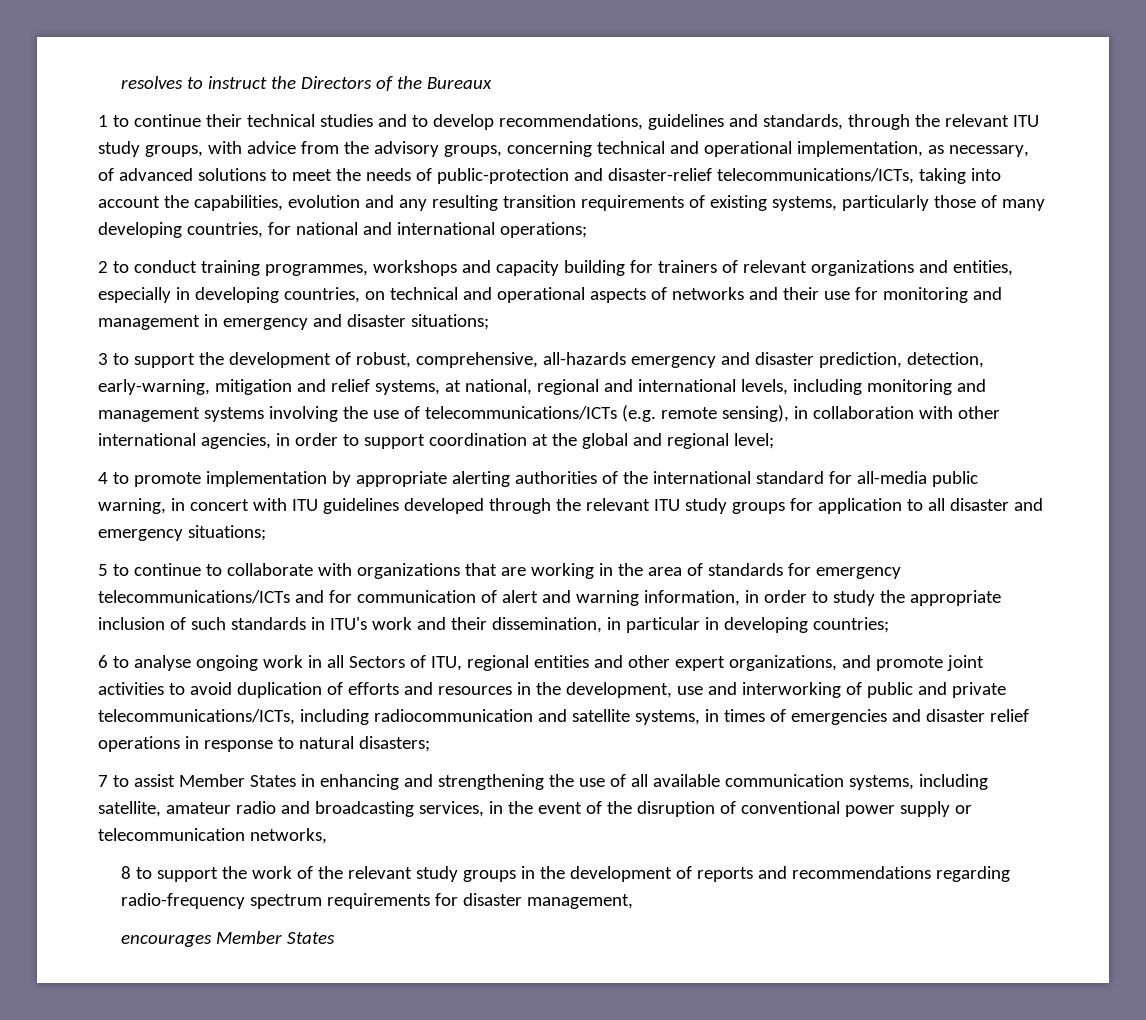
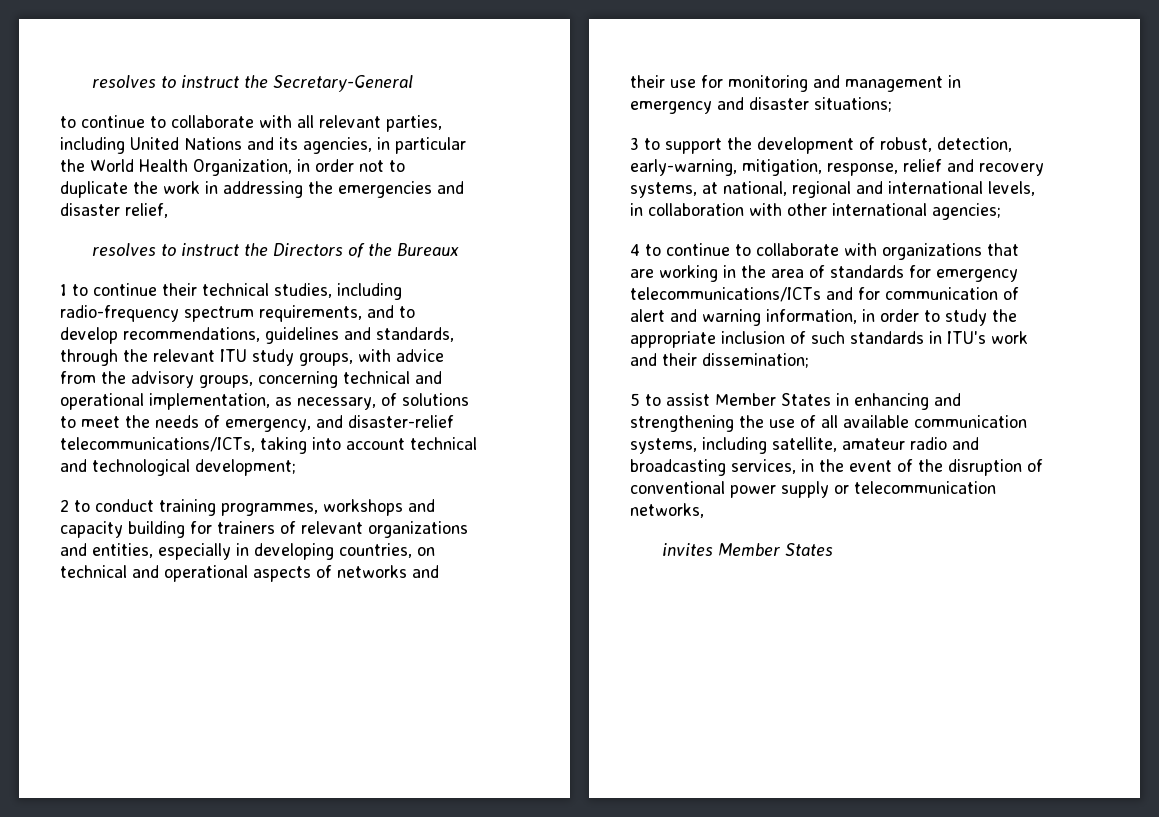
[121,76,297,89] resolves to instruct the -> [91,75,413,92] [60,115,442,132] [60,137,466,154] [60,159,405,176] [60,181,464,198] [60,203,168,218] [91,243,268,256] resolves to instruct the Secretary-General // to continue to collaborate with all relevant parties, including United Nations and its agencies, in particular the World Health Organization, in order not to duplicate the work in addressing the emergencies and disaster relief, // resolves to instruct the
[319,114,373,127] studies -> [274,283,402,300] [60,305,362,322] studies, including radio-frequency spectrum requirements,
[118,168,193,181] advanced -> (397, 399) none
[436,168,569,184] public-protection -> [225,419,311,432] emergency,
[163,195,1045,211] [98,222,587,238] the capabilities, evolution and any resulting transition requirements of existing systems, particularly those of many developing countries, for national and international operations; -> [409,437,477,450] [60,459,296,476] technical and technological development;
[415,352,984,368] [98,379,370,395] comprehensive, all-hazards emergency and disaster prediction, detection, early-warning, mitigation and relief -> [937,137,1012,152] [630,159,1044,176] detection, early-warning, mitigation, response, relief and recovery
[792,379,986,395] [98,405,789,422] including monitoring and management systems involving the use of telecommunications/ICTs (e.g. remote sensing), -> (1035, 188) none
[200,433,774,449] [98,471,978,487] [98,498,1043,514] [98,525,266,541] [98,564,108,576] agencies, in order to support coordination at the global and regional level; // 4 to promote implementation by appropriate alerting authorities of the international standard for all-media public warning, in concert with ITU guidelines developed through the relevant ITU study groups for application to all disaster and emergency situations; // 5 -> [932,203,1001,220] [630,244,640,256] agencies; // 4
[491,617,889,633] [98,655,984,671] [98,682,1006,698] [98,709,1029,725] [98,736,430,752] [98,775,108,787] dissemination, in particular in developing countries; // 6 to analyse ongoing work in all Sectors of ITU, regional entities and other expert organizations, and promote joint activities to avoid duplication of efforts and resources in the development, use and interworking of public and private telecommunications/ICTs, including radiocommunication and satellite systems, in times of emergencies and disaster relief operations in response to natural disasters; // 7 -> [702,353,809,368] [630,393,640,406] dissemination; // 5
[121,866,1011,882] [121,893,634,909] [121,934,213,947] 8 to support the work of the relevant study groups in the development of reports and recommendations regarding radio-frequency spectrum requirements for disaster management, // encourages -> [661,543,713,556] invites

